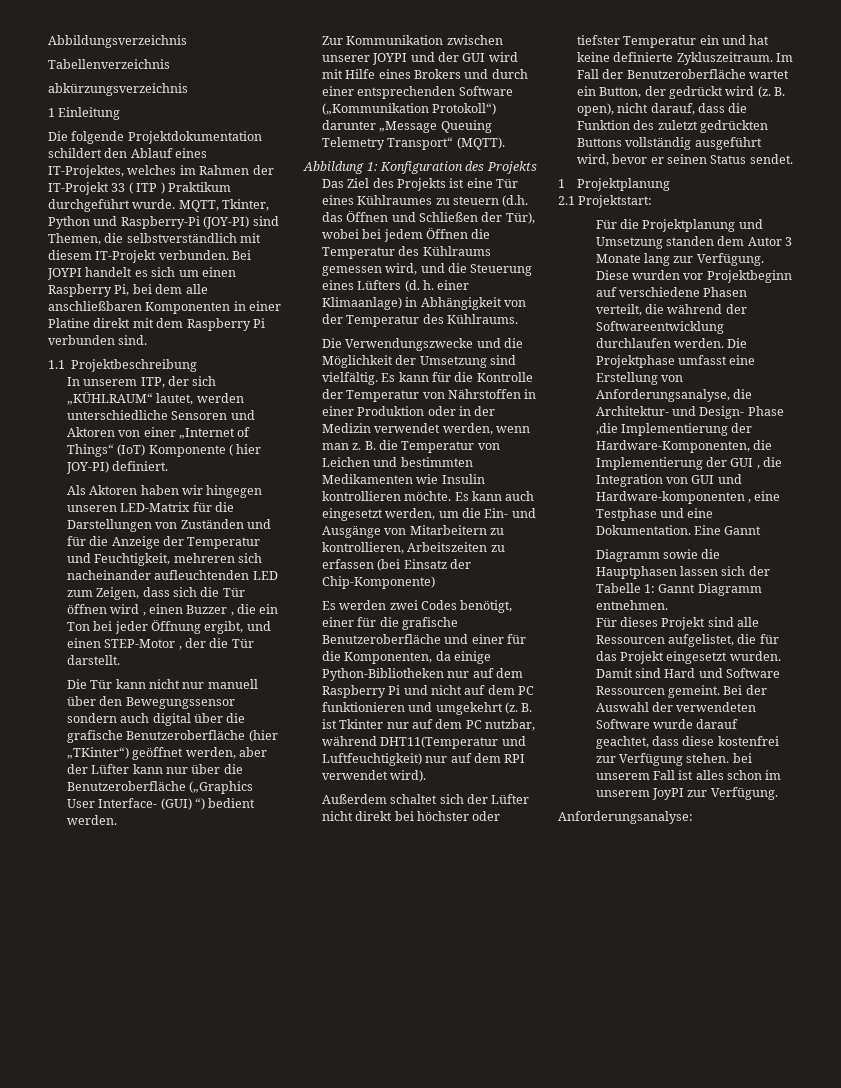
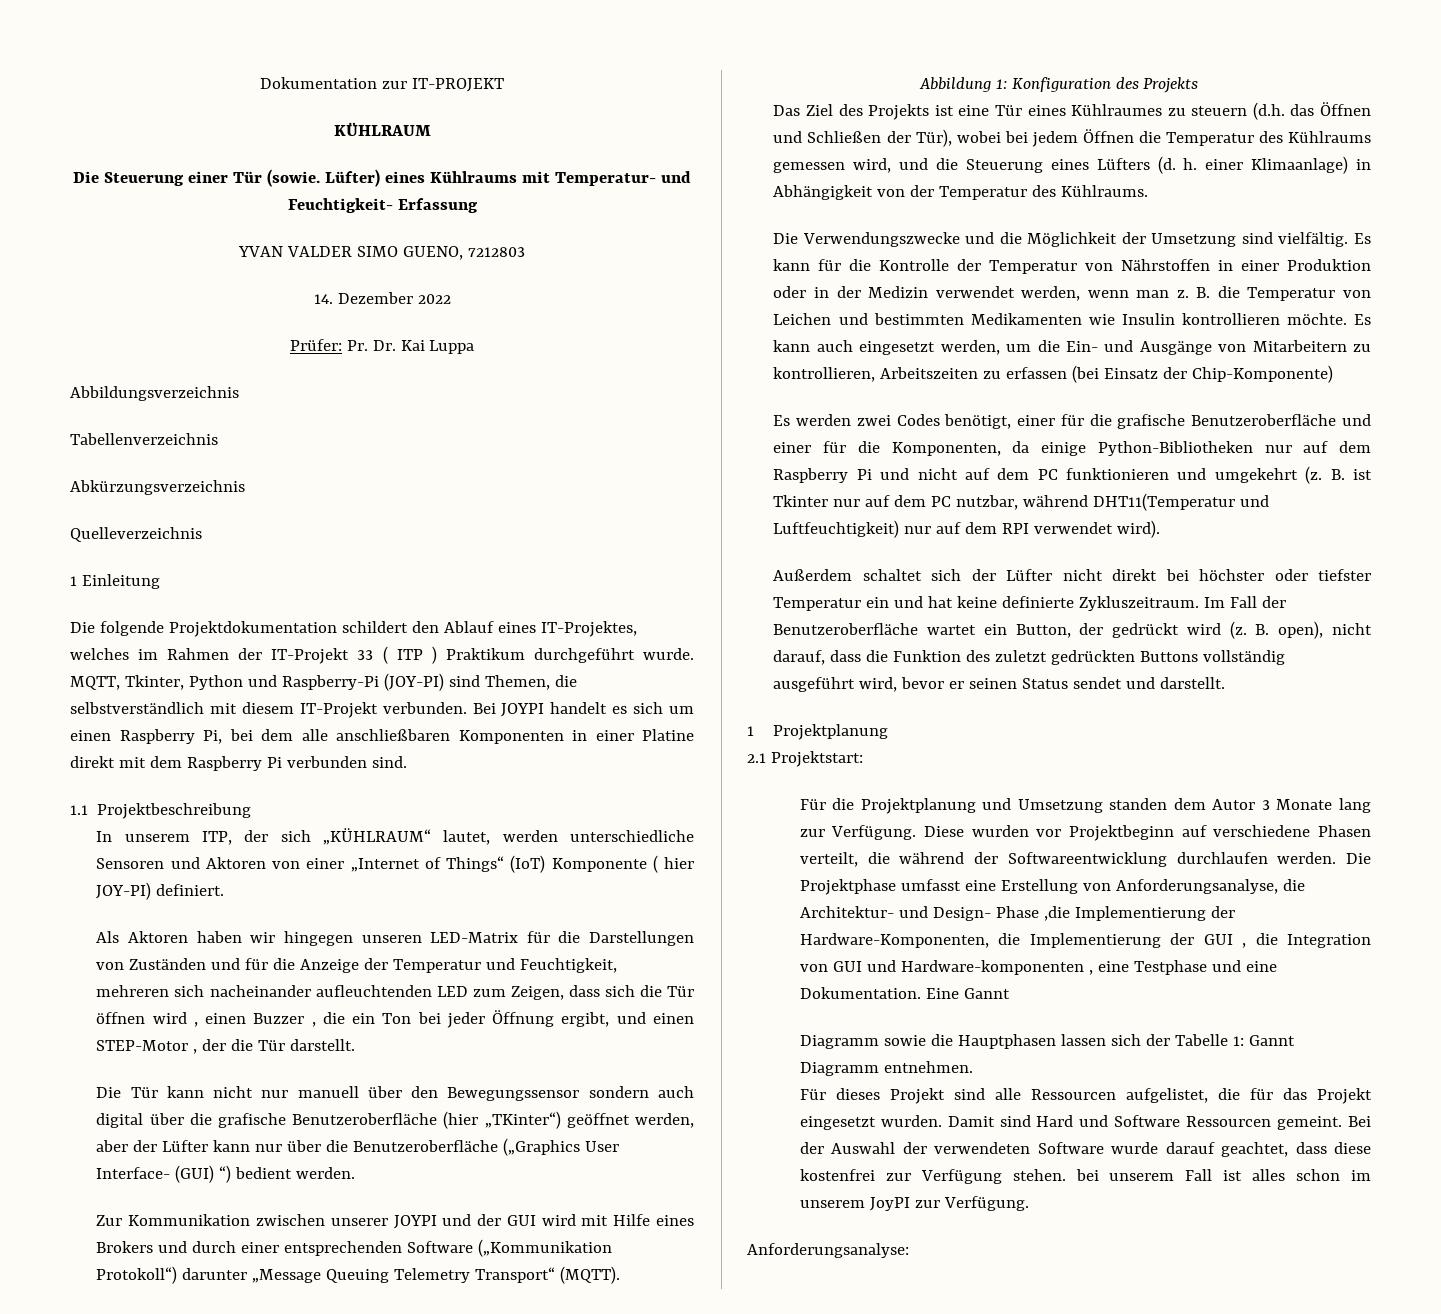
(48, 41) none -> [260,77,504,92] [333,122,431,136] [73,169,691,187] [287,198,478,213] [238,246,525,260] [313,292,451,304] [289,339,475,354] Dokumentation zur IT-PROJEKT // KÜHLRAUM // Die Steuerung einer Tür (sowie. Lüfter) eines Kühlraums mit Temperatur- und Feuchtigkeit- Erfassung // YVAN VALDER SIMO GUENO, 7212803 // 14. Dezember 2022 // Prüfer: Pr. Dr. Kai Luppa //
[48,83,188,96] abkürzungsverzeichnis -> [70,480,245,495] [70,527,202,542] Abkürzungsverzeichnis // Quelleverzeichnis
[749,154,793,164] sendet. -> [1073,677,1226,689] sendet und darstellt.

